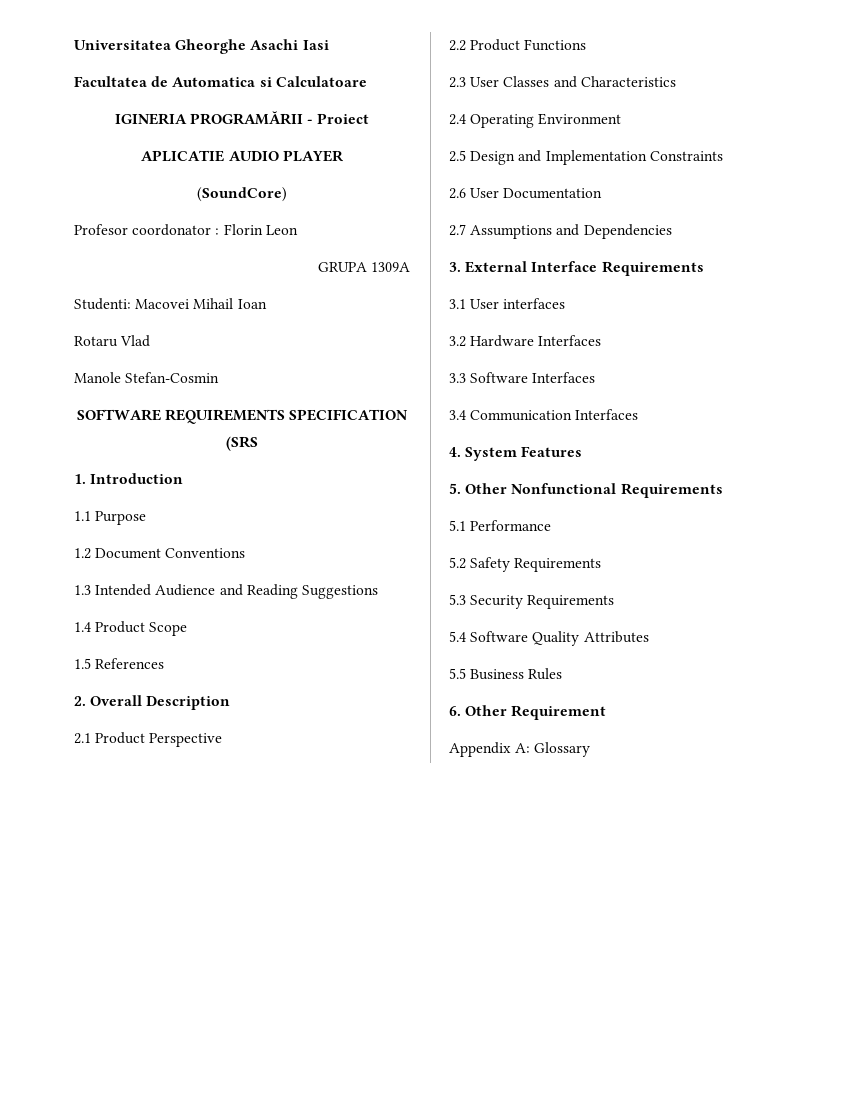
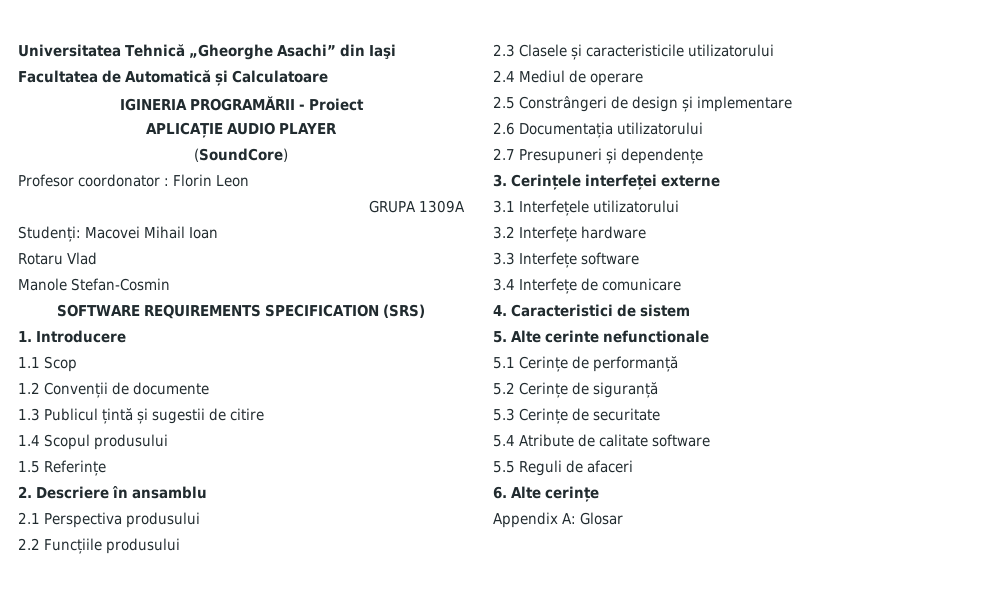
[175,39,329,54] Gheorghe Asachi Iasi -> [125,44,396,60] Tehnică „Gheorghe Asachi” din Iaşi
[172,77,272,87] Automatica si -> [125,70,228,86] Automatică și
[141,150,225,162] APLICATIE -> [145,122,223,138] APLICAȚIE
[74,298,131,310] Studenti: -> [18,226,81,242] Studenți:
[226,436,258,451] (SRS -> [382,304,425,318] (SRS)
[90,473,184,484] Introduction -> [36,330,126,343] Introducere
[95,511,147,525] Purpose -> [44,356,77,372] Scop
[95,548,246,559] [74,584,378,599] Document Conventions // 1.3 Intended Audience and Reading Suggestions -> [44,382,209,398] [18,408,264,424] Convenții de documente // 1.3 Publicul țintă și sugestii de citire
[95,621,188,636] Product Scope -> [44,434,168,450] Scopul produsului
[95,658,165,669] References -> [44,460,106,476] Referințe
[90,695,231,710] Overall Description -> [36,486,207,499] Descriere în ansamblu
[95,732,223,747] Product Perspective -> [44,512,200,528] Perspectiva produsului
[470,39,587,51] Product Functions -> [44,538,180,554] Funcțiile produsului
[470,76,676,88] [449,113,622,128] [449,150,723,165] User Classes and Characteristics // 2.4 Operating Environment // 2.5 Design and Implementation Constraints -> [519,44,774,60] [493,70,643,86] [493,96,792,112] Clasele și caracteristicile utilizatorului // 2.4 Mediul de operare // 2.5 Constrângeri de design și implementare
[470,188,603,199] User Documentation -> [519,122,703,138] Documentația utilizatorului
[470,224,672,239] [449,261,704,276] Assumptions and Dependencies // 3. External Interface Requirements -> [519,148,703,164] [493,174,720,190] Presupuneri și dependențe // 3. Cerințele interfeței externe
[470,298,566,309] User interfaces -> [519,200,679,216] Interfețele utilizatorului
[470,335,602,347] Hardware Interfaces -> [519,226,646,242] Interfețe hardware
[470,372,596,383] Software Interfaces -> [519,252,639,268] Interfețe software
[470,409,639,421] [449,446,583,461] [449,483,723,498] [449,520,552,531] [449,557,602,572] [449,594,615,609] [449,631,649,646] [449,668,563,680] Communication Interfaces // 4. System Features // 5. Other Nonfunctional Requirements // 5.1 Performance // 5.2 Safety Requirements // 5.3 Security Requirements // 5.4 Software Quality Attributes // 5.5 Business Rules -> [519,278,681,294] [493,304,690,317] [493,330,709,343] [493,356,678,372] [493,382,658,398] [493,408,660,424] [493,434,710,447] [493,460,633,476] Interfețe de comunicare // 4. Caracteristici de sistem // 5. Alte cerinte nefunctionale // 5.1 Cerințe de performanță // 5.2 Cerințe de siguranță // 5.3 Cerințe de securitate // 5.4 Atribute de calitate software // 5.5 Reguli de afaceri
[465,705,607,720] Other Requirement -> [511,486,599,502] Alte cerințe
[534,742,591,757] Glossary -> [580,512,623,525] Glosar

